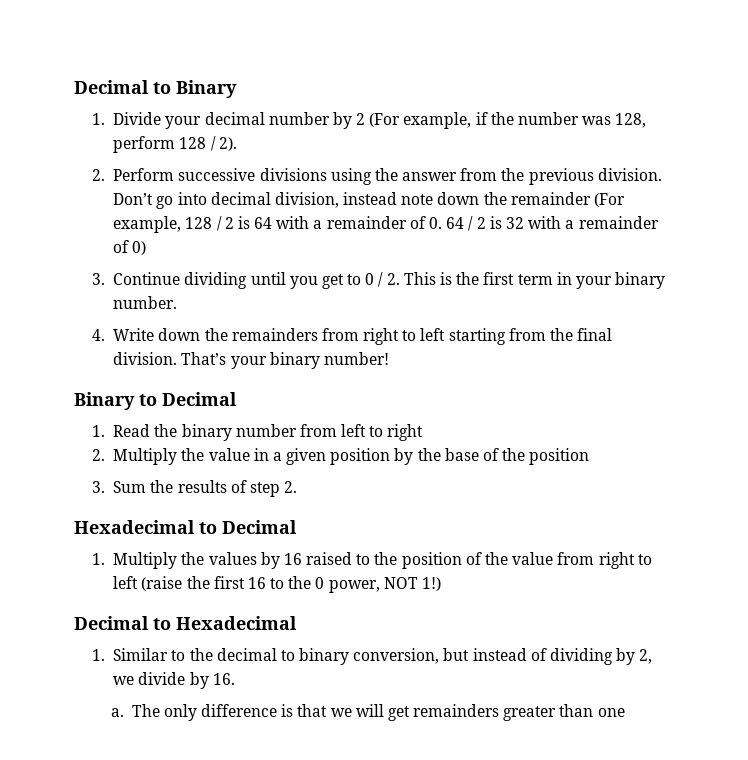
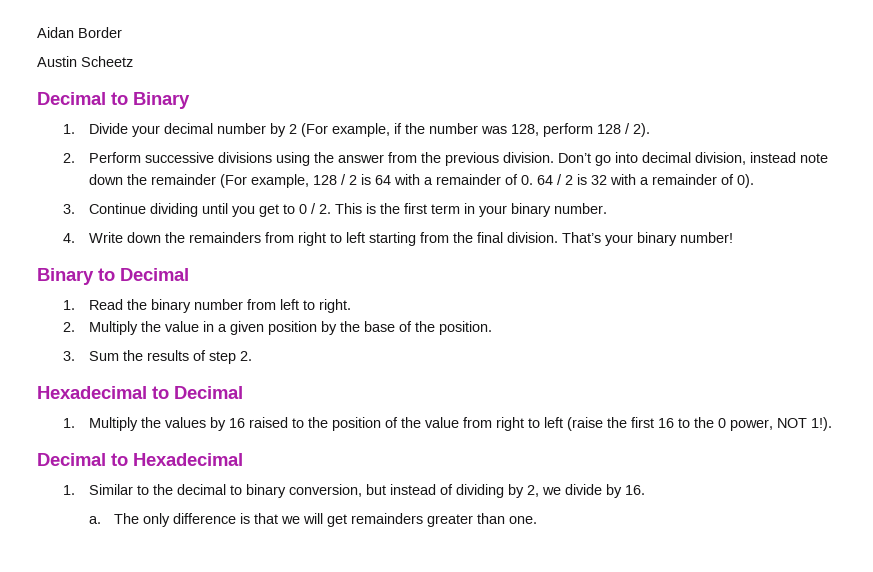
(74, 87) none -> [37,27,122,38] [37,56,133,67] Aidan Border // Austin Scheetz //
[132,241,147,255] 0) -> [736,174,754,188] 0).
[387,424,424,441] right -> [318,299,351,313] right.
[529,448,590,465] position -> [438,321,492,335] position.
[422,577,442,591] 1!) -> [810,417,832,431] 1!).
[597,708,625,717] one -> [509,516,538,524] one.

